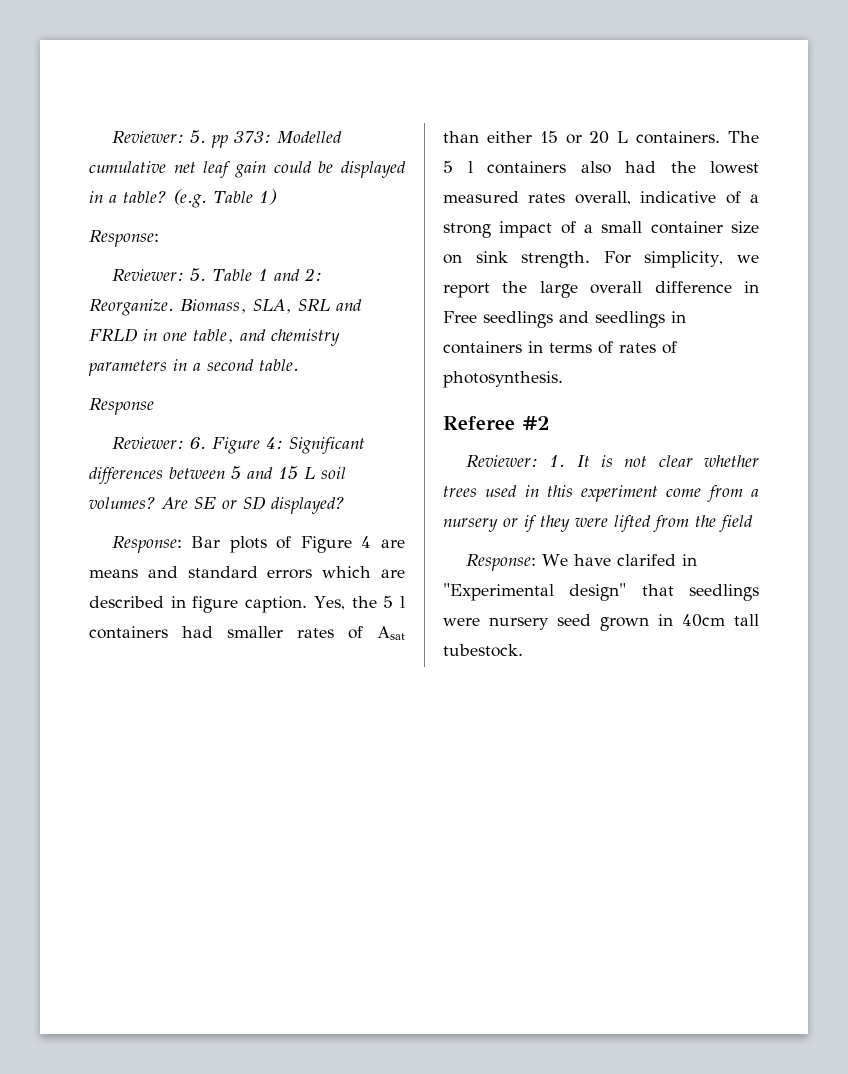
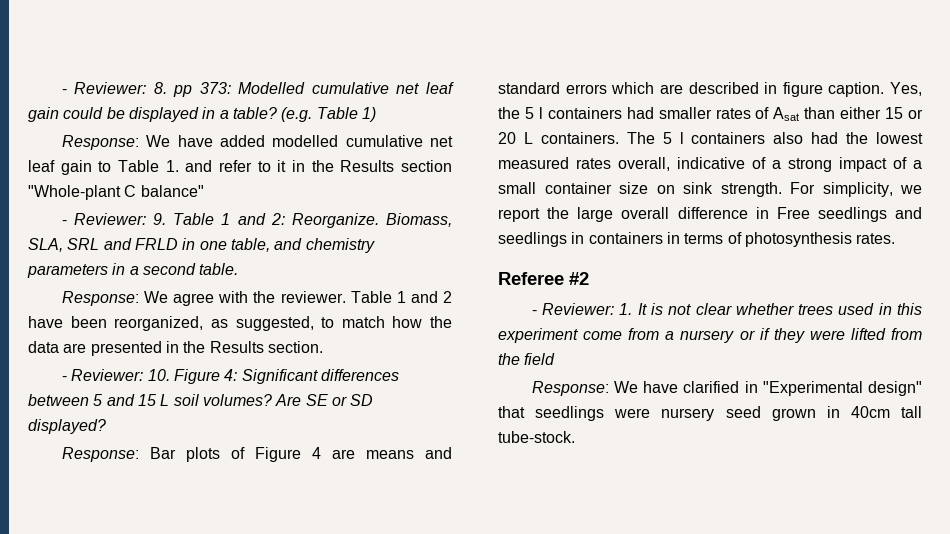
[111,130,206,144] Reviewer: 5. -> [61,82,167,94] - Reviewer: 8.
[111,268,206,282] // Reviewer: 5. -> [146,135,453,147] [28,160,452,175] [28,185,204,200] [61,213,167,225] We have added modelled cumulative net leaf gain to Table 1. and refer to it in the Results section "Whole-plant C balance" // - Reviewer: 9.
[89,398,154,415] [111,437,206,450] Response // Reviewer: 6. -> [61,291,453,306] [28,316,452,331] [28,341,323,356] [61,369,170,381] Response: We agree with the reviewer. Table 1 and 2 have been reorganized, as suggested, to match how the data are presented in the Results section. // - Reviewer: 10.
[619,341,677,354] [443,371,563,388] rates of photosynthesis. -> [744,232,896,247] photosynthesis rates.
(550, 423) none -> [531,310,537,315] -
[616,554,676,566] clarifed -> [683,381,740,393] clarified
[443,644,523,657] tubestock. -> [498,431,575,443] tube-stock.

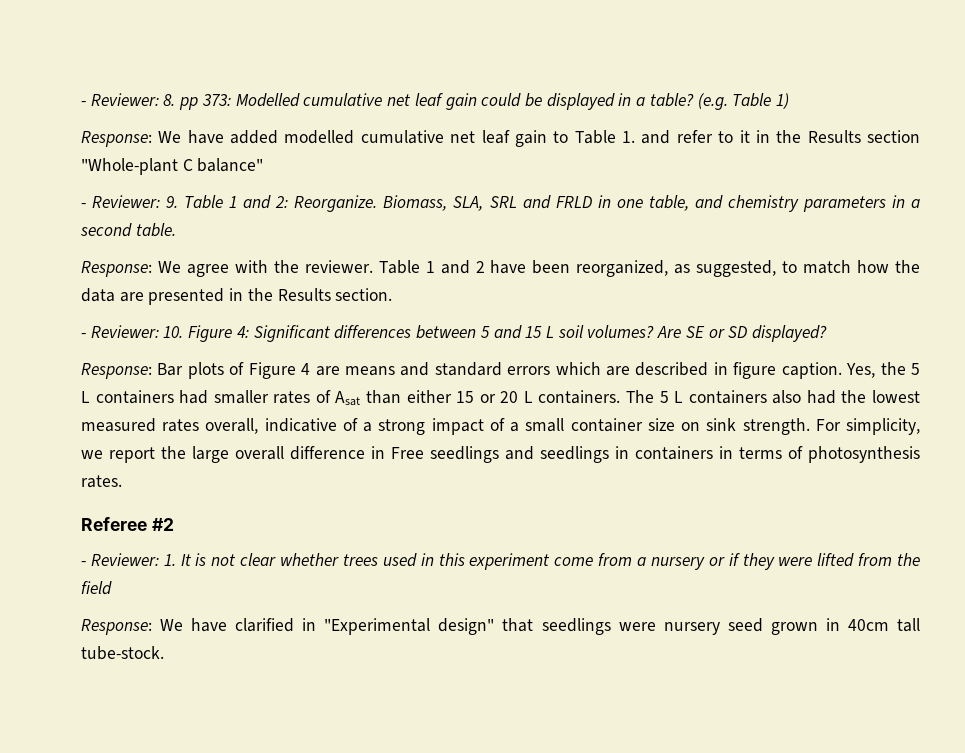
[538,107,543,119] l -> [81,391,90,403] L
[679,132,684,144] l -> [674,391,684,403] L

